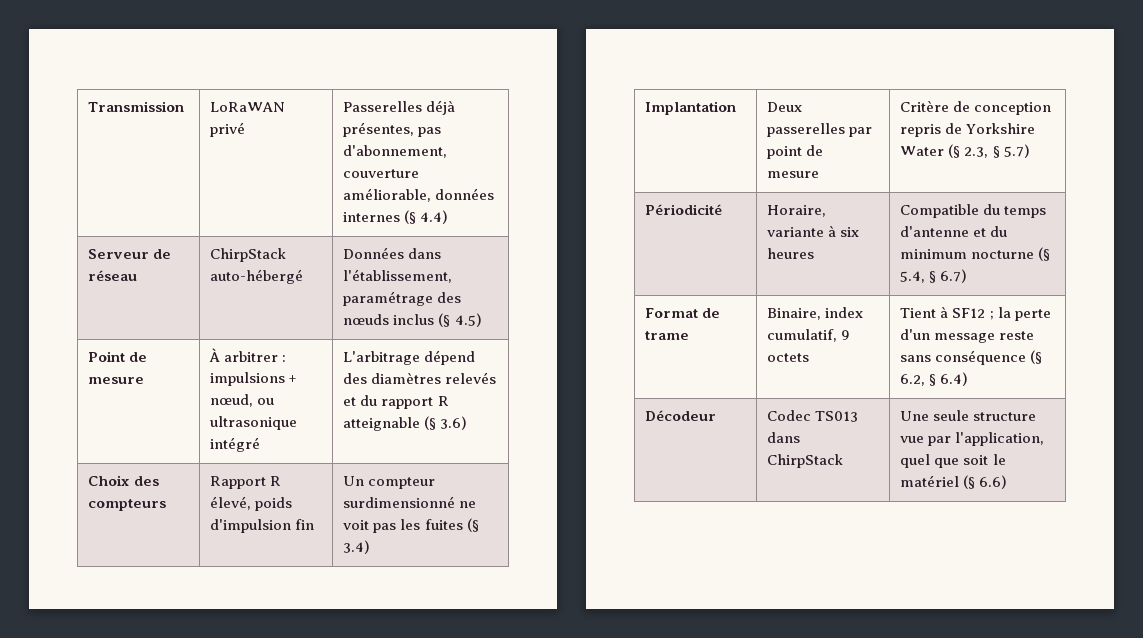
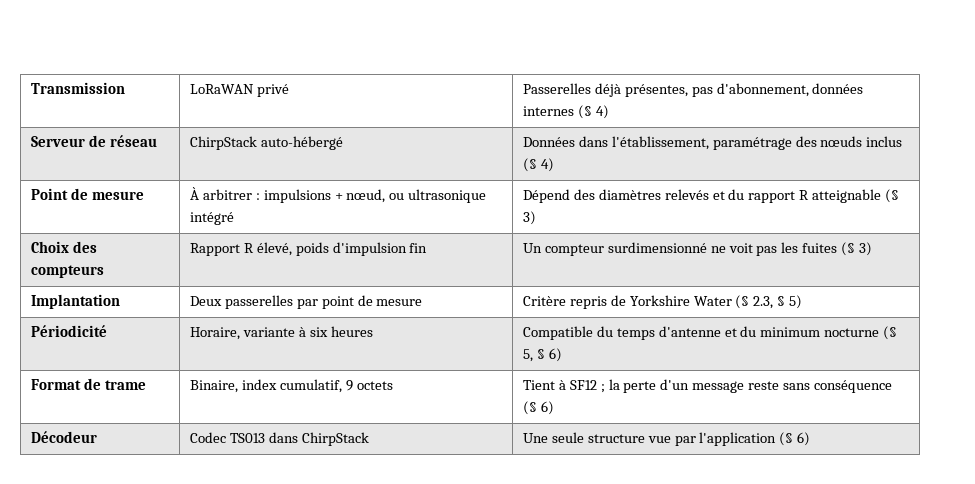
[343,169,420,178] [343,188,432,202] couverture améliorable, -> (809, 90) none
[420,210,449,224] 4.4) -> [595,105,609,119] 4)
[454,313,482,327] 4.5) -> [540,158,554,172] 4)
[343,350,476,365] L'arbitrage dépend -> [522,189,570,203] Dépend
[440,416,468,430] 3.6) -> [522,211,536,225] 3)
[343,540,371,554] 3.4) -> [859,242,873,256] 3)
[953,101,1052,115] de conception -> (566, 301) none
[1003,144,1030,158] 5.7) -> [789,295,803,309] 5)
[900,269,968,283] 5.4, § 6.7) -> [522,348,562,362] 5, § 6)
[900,372,969,386] 6.2, § 6.4) -> [540,401,554,415] 6)
[955,432,1045,446] [900,454,1006,468] [900,475,1008,489] l'application, quel que soit le matériel (§ 6.6) -> [699,432,811,446] l'application (§ 6)

